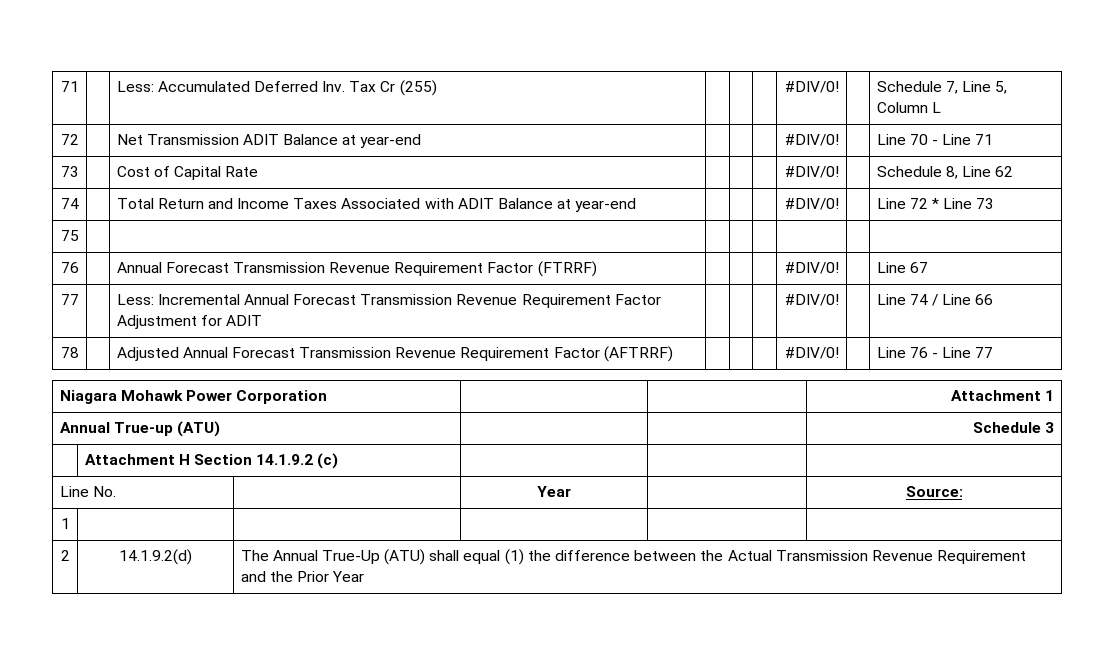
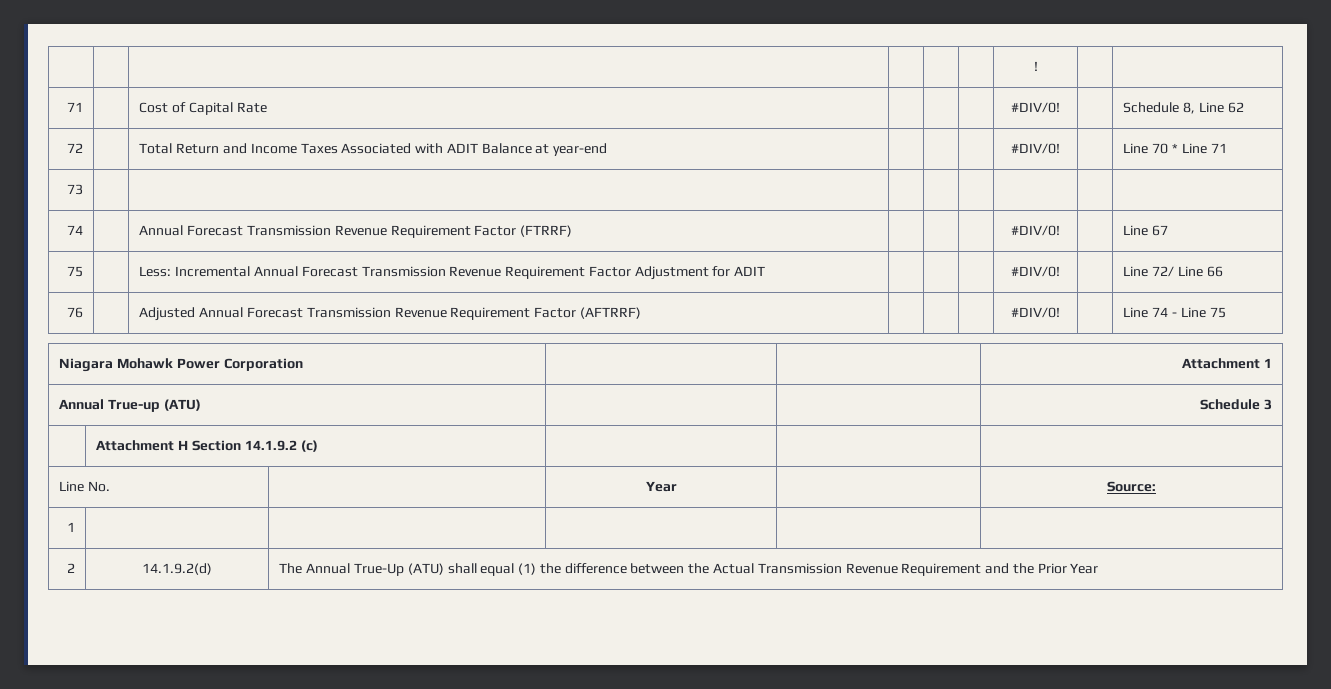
[61,81,80,92] [116,80,437,96] [784,81,839,93] [876,81,1008,94] [876,102,941,113] [61,134,80,145] [116,134,422,148] [784,134,839,146] [876,134,994,145] [61,166,80,177] 71 | | Less: Accumulated Deferred Inv. Tax Cr (255) | | | | #DIV/0! | | Schedule 7, Line 5, Column L // 72 | | Net Transmission ADIT Balance at year-end | | | | #DIV/0! | | Line 70 - Line 71 // 73 -> [1033,61,1038,71] [66,102,83,112] | | | | | | ! | | // 71
[61,198,80,209] 74 -> [66,143,83,153] 72
[909,198,928,209] 72 -> [1152,143,1169,154] 70
[976,198,995,209] [61,230,80,241] [61,262,80,273] 73 // 75 | | | | | | | | // 76 -> [1210,143,1227,153] [66,184,83,195] [66,225,83,235] 71 // 73 | | | | | | | | // 74
[61,294,80,305] 77 -> [66,266,83,277] 75
[909,294,938,306] 74 / -> [1152,266,1175,277] 72/
[61,347,80,358] 78 -> [66,307,83,318] 76
[909,347,994,358] 76 - Line 77 -> [1152,307,1226,318] 74 - Line 75

